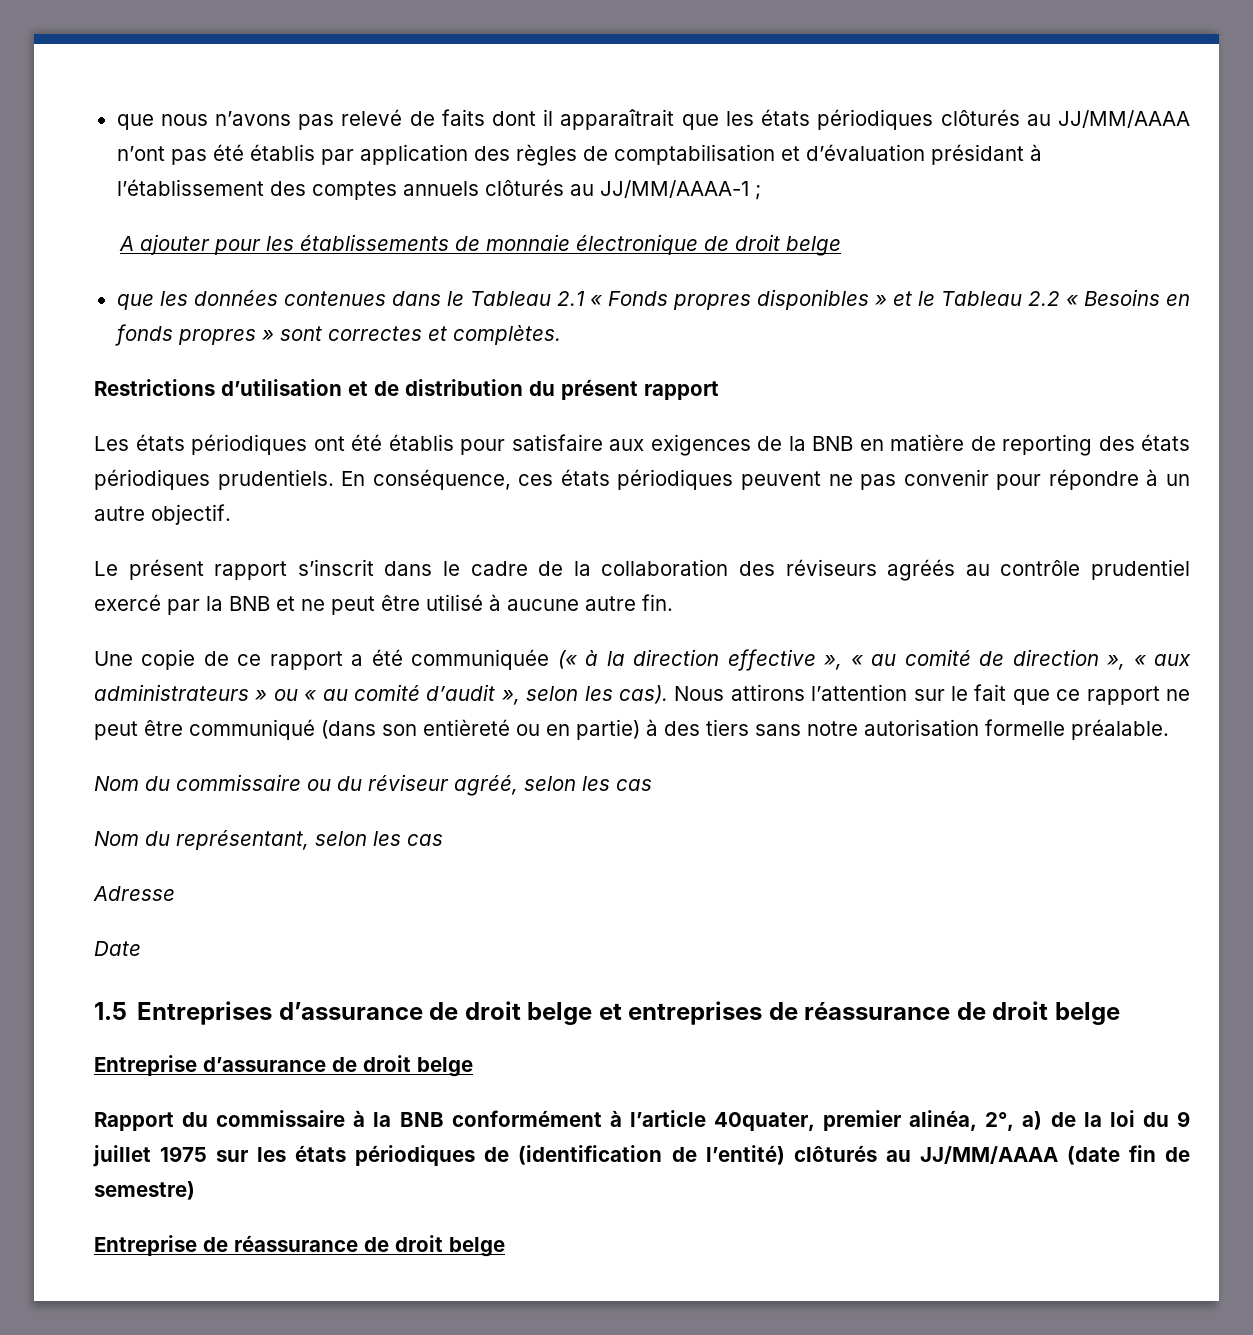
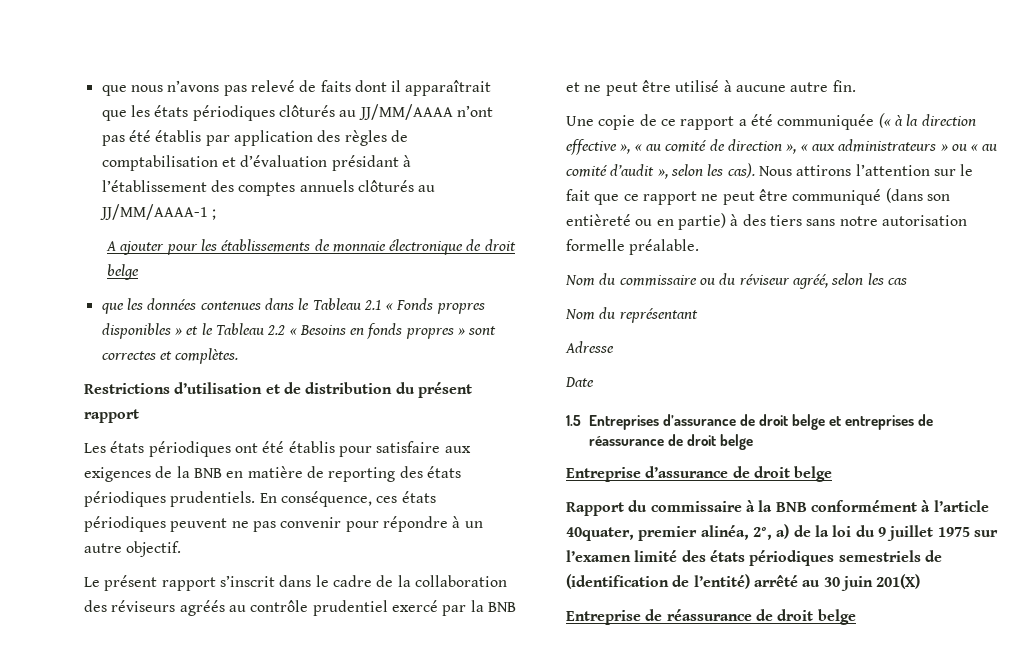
[176,830,443,850] représentant, selon les cas -> [619,308,698,323] représentant
[257,1145,476,1166] les états périodiques -> [566,550,921,566] l’examen limité des états périodiques semestriels
[793,1145,1191,1165] [94,1181,195,1200] clôturés au JJ/MM/AAAA (date fin de semestre) -> [753,574,921,591] arrêté au 30 juin 201(X)

